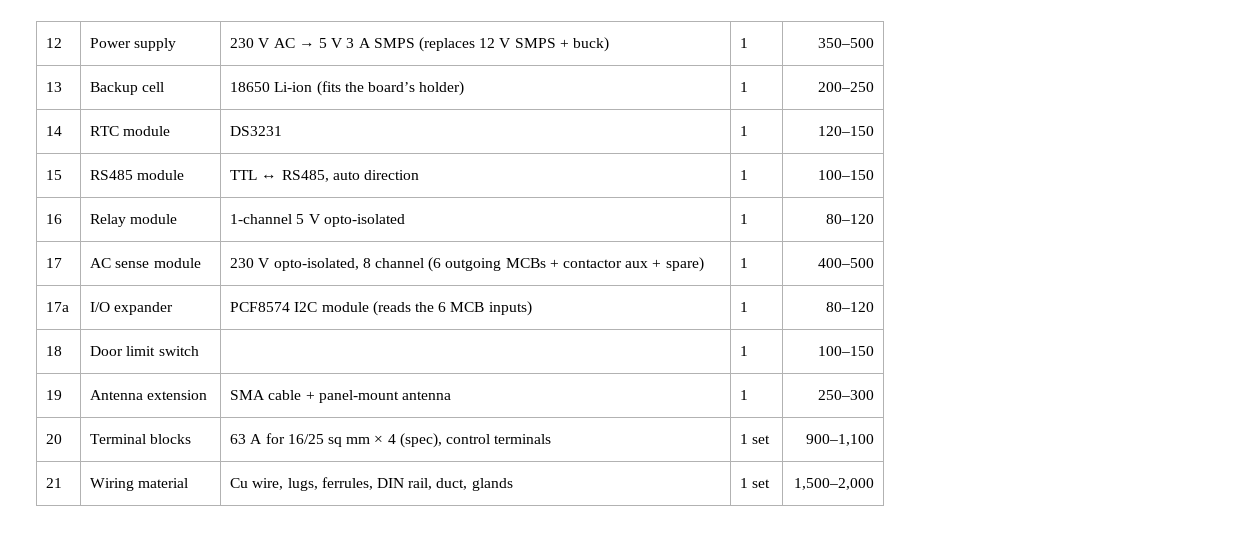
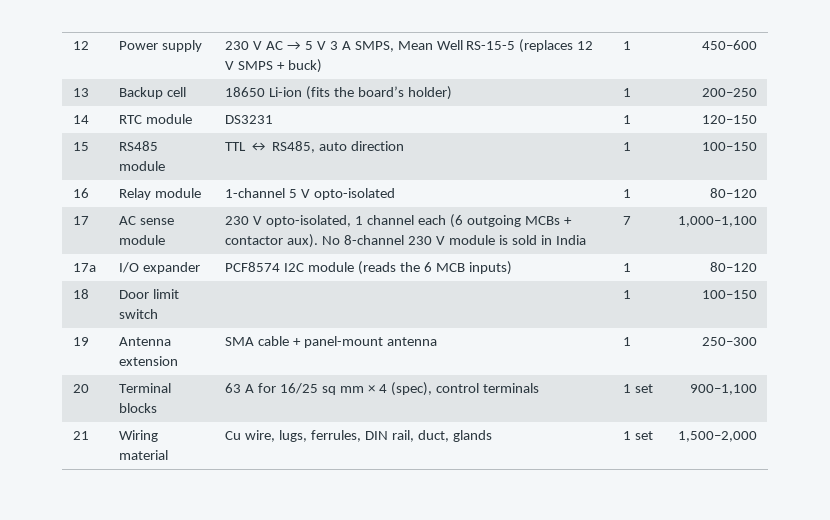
[373,38,415,48] SMPS -> [354,40,516,52] SMPS, Mean Well RS-15-5
[817,38,874,48] 350–500 -> [701,40,757,50] 450–600
[362,258,425,268] 8 channel -> [355,215,446,225] 1 channel each
[625,257,704,272] [740,258,749,268] [817,258,874,268] aux + spare) | 1 | 400–500 -> [287,234,586,248] [623,216,632,225] [677,216,757,227] aux). No 8-channel 230 V module is sold in India | 7 | 1,000–1,100

